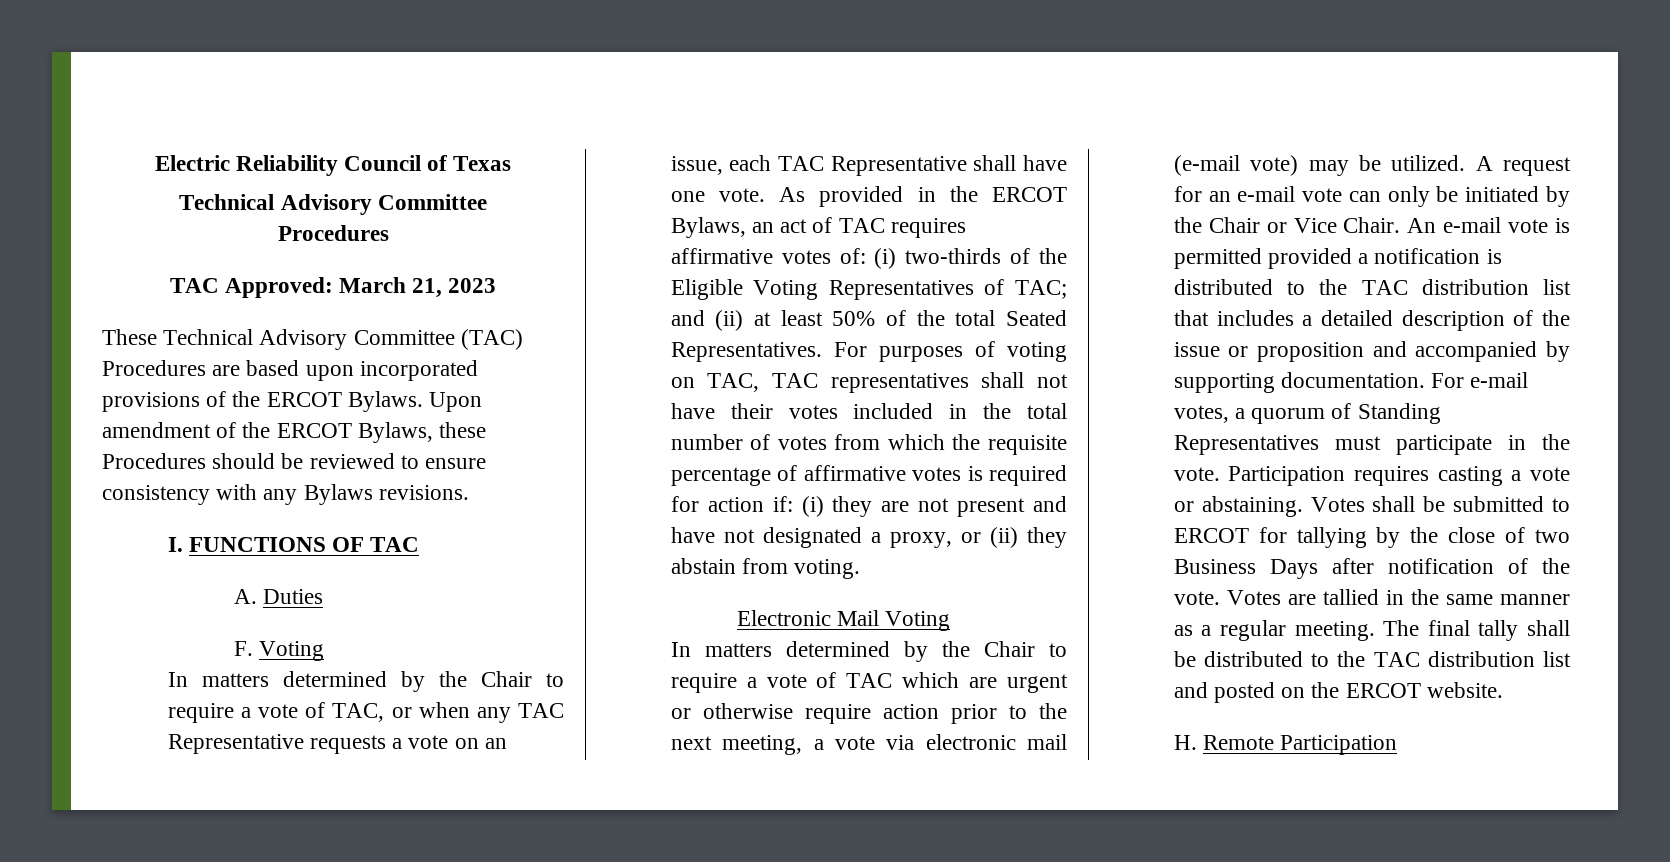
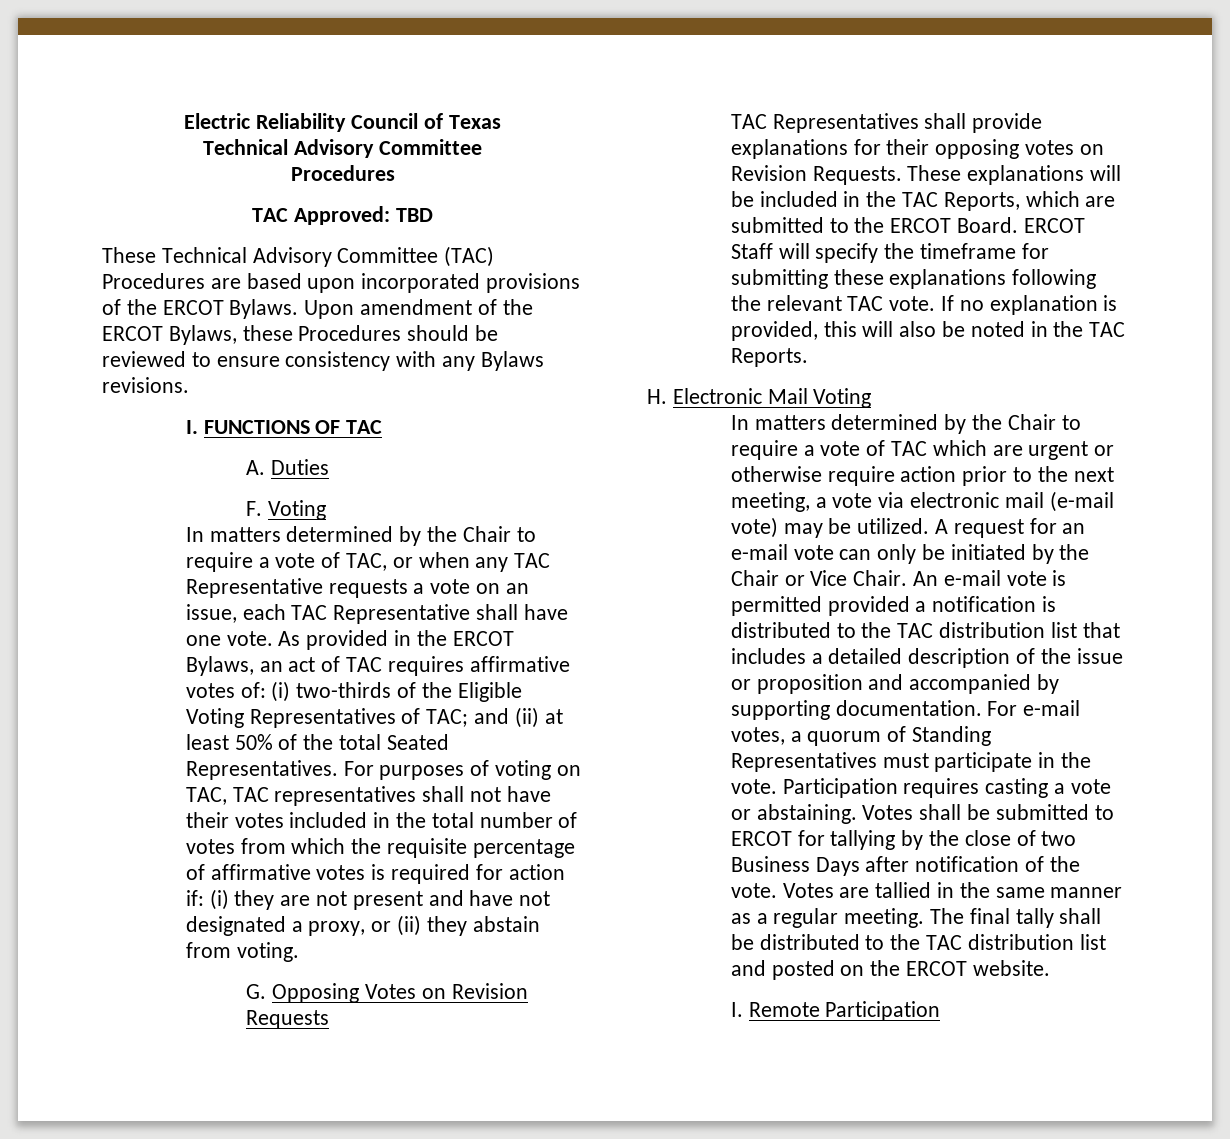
[339,277,497,298] March 21, 2023 -> [395,208,433,222] TBD
(861, 569) none -> [246,983,528,1003] [246,1010,330,1029] [730,113,1043,133] [730,139,1104,159] [730,165,1121,185] [730,191,1116,211] [730,217,1085,233] [730,243,1049,263] [730,269,1097,289] [730,295,1118,315] [730,321,1126,341] [730,348,808,367] [647,389,667,404] G. Opposing Votes on Revision Requests // TAC Representatives shall provide explanations for their opposing votes on Revision Requests. These explanations will be included in the TAC Reports, which are submitted to the ERCOT Board. ERCOT Staff will specify the timeframe for submitting these explanations following the relevant TAC vote. If no explanation is provided, this will also be noted in the TAC Reports. // H.
[1173,735,1197,750] H. -> [730,1002,743,1017] I.

